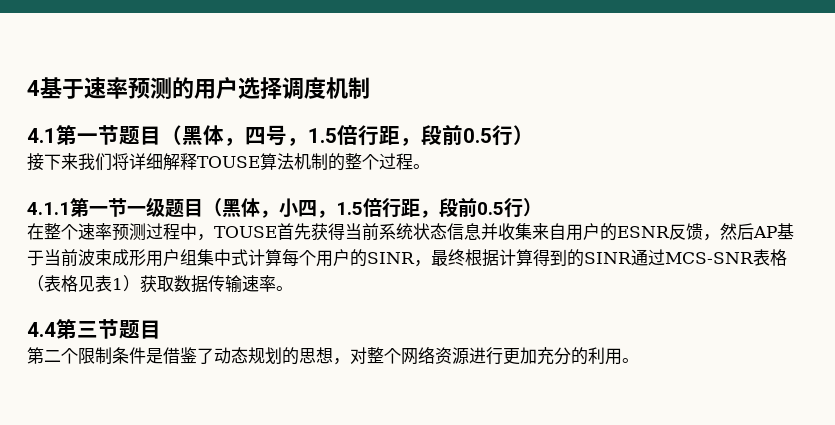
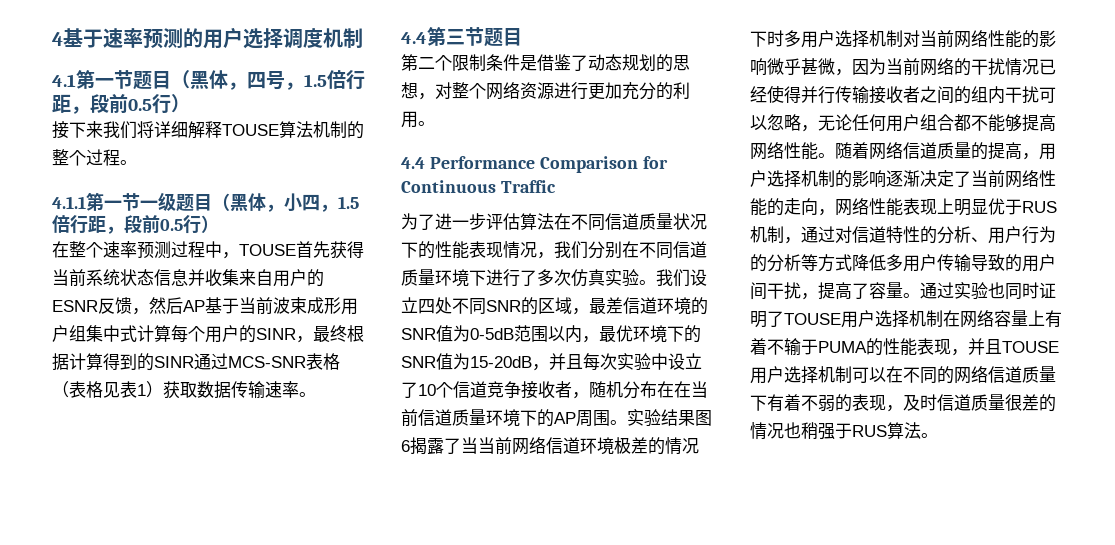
(639, 360) none -> [401,156,668,173] [401,180,556,193] [401,213,707,231] [401,241,707,259] [401,269,707,287] [401,297,708,315] [401,325,701,343] [401,353,702,371] [401,381,708,399] [401,409,712,427] [401,437,699,455] [750,30,1056,48] [750,58,1056,76] [750,85,1056,104] [750,114,1056,132] [750,142,1056,160] [750,170,1056,188] [750,198,1057,216] [750,226,1056,244] [750,254,1056,272] [750,282,1056,300] [750,310,1062,328] [750,338,1059,356] [750,366,1056,384] [750,394,1056,412] [750,422,938,440] // 4.4 Performance Comparison for Continuous Traffic // 为了进一步评估算法在不同信道质量状况下的性能表现情况，我们分别在不同信道质量环境下进行了多次仿真实验。我们设立四处不同SNR的区域，最差信道环境的SNR值为0-5dB范围以内，最优环境下的SNR值为15-20dB，并且每次实验中设立了10个信道竞争接收者，随机分布在在当前信道质量环境下的AP周围。实验结果图6揭露了当当前网络信道环境极差的情况下时多用户选择机制对当前网络性能的影响微乎甚微，因为当前网络的干扰情况已经使得并行传输接收者之间的组内干扰可以忽略，无论任何用户组合都不能够提高网络性能。随着网络信道质量的提高，用户选择机制的影响逐渐决定了当前网络性能的走向，网络性能表现上明显优于RUS机制，通过对信道特性的分析、用户行为的分析等方式降低多用户传输导致的用户间干扰，提高了容量。通过实验也同时证明了TOUSE用户选择机制在网络容量上有着不输于PUMA的性能表现，并且TOUSE用户选择机制可以在不同的网络信道质量下有着不弱的表现，及时信道质量很差的情况也稍强于RUS算法。

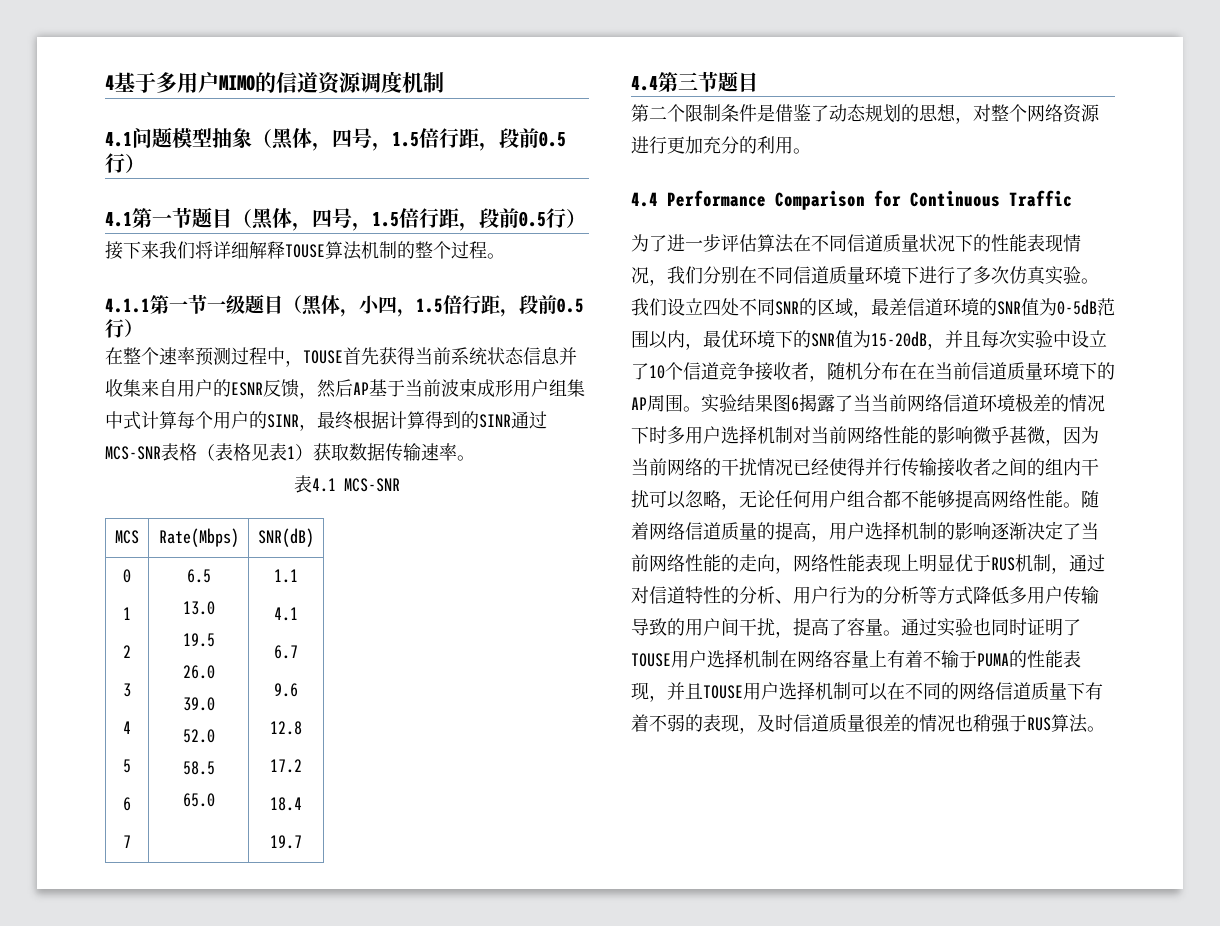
[103,27,363,49] 速率预测的用户选择调度机制 -> [156,71,444,95] [105,127,566,151] [105,153,145,173] 多用户MIMO的信道资源调度机制 // 4.1问题模型抽象（黑体，四号，1.5倍行距，段前0.5行）
(316, 394) none -> [294,475,400,493] [115,530,139,544] [158,528,239,547] [258,528,314,547] [123,569,131,583] [123,607,131,620] [123,645,131,658] [123,683,131,697] [123,721,131,734] [123,759,131,773] [123,797,131,811] [123,835,131,848] [186,569,211,583] [182,601,215,615] [182,633,215,647] [182,665,215,679] [182,697,215,711] [182,729,215,743] [182,761,215,775] [182,793,215,807] [274,569,298,583] [274,607,298,621] [274,645,298,659] [274,683,298,697] [270,721,302,735] [270,759,302,773] [270,797,302,811] [270,835,302,849] // 表4.1 MCS-SNR // MCS | Rate(Mbps) | SNR(dB) // 0 // 1 // 2 // 3 // 4 // 5 // 6 // 7 | 6.5 // 13.0 // 19.5 // 26.0 // 39.0 // 52.0 // 58.5 // 65.0 | 1.1 // 4.1 // 6.7 // 9.6 // 12.8 // 17.2 // 18.4 // 19.7

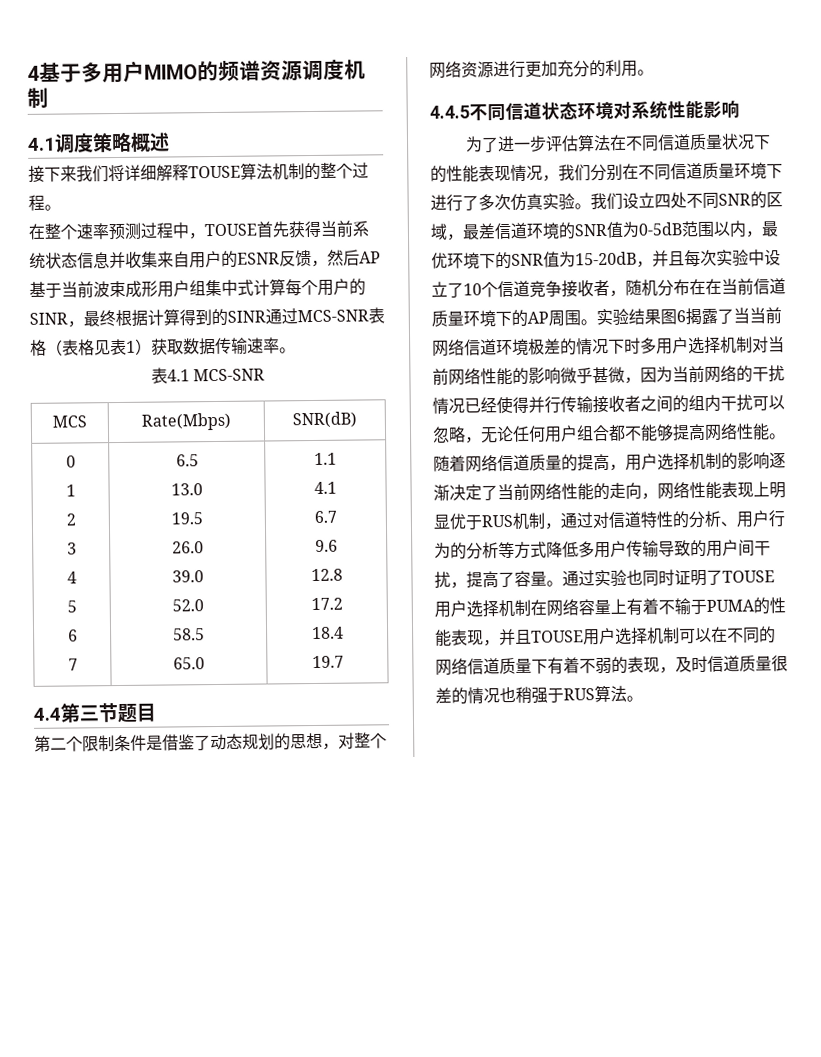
[276,72,318,93] 信道 -> [218,60,261,81] 频谱
[132,127,566,151] [105,153,145,173] [105,207,586,231] 问题模型抽象（黑体，四号，1.5倍行距，段前0.5行） // 4.1第一节题目（黑体，四号，1.5倍行距，段前0.5行） -> [54,132,170,154] 调度策略概述
[105,294,584,317] [105,319,143,338] // 4.1.1第一节一级题目（黑体，小四，1.5倍行距，段前0.5行） -> (61, 207) none
[631,190,1072,210] 4.4 Performance Comparison for Continuous Traffic -> [429,99,740,122] 4.4.5不同信道状态环境对系统性能影响

